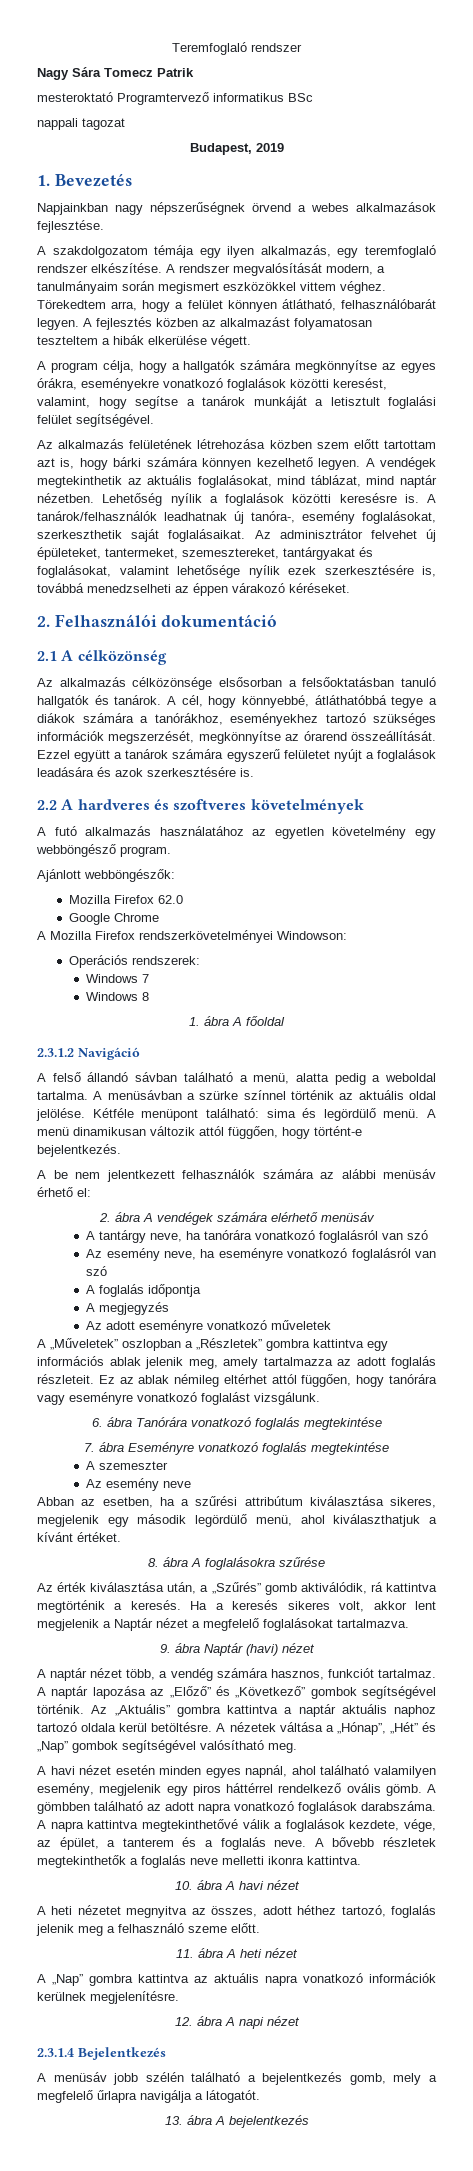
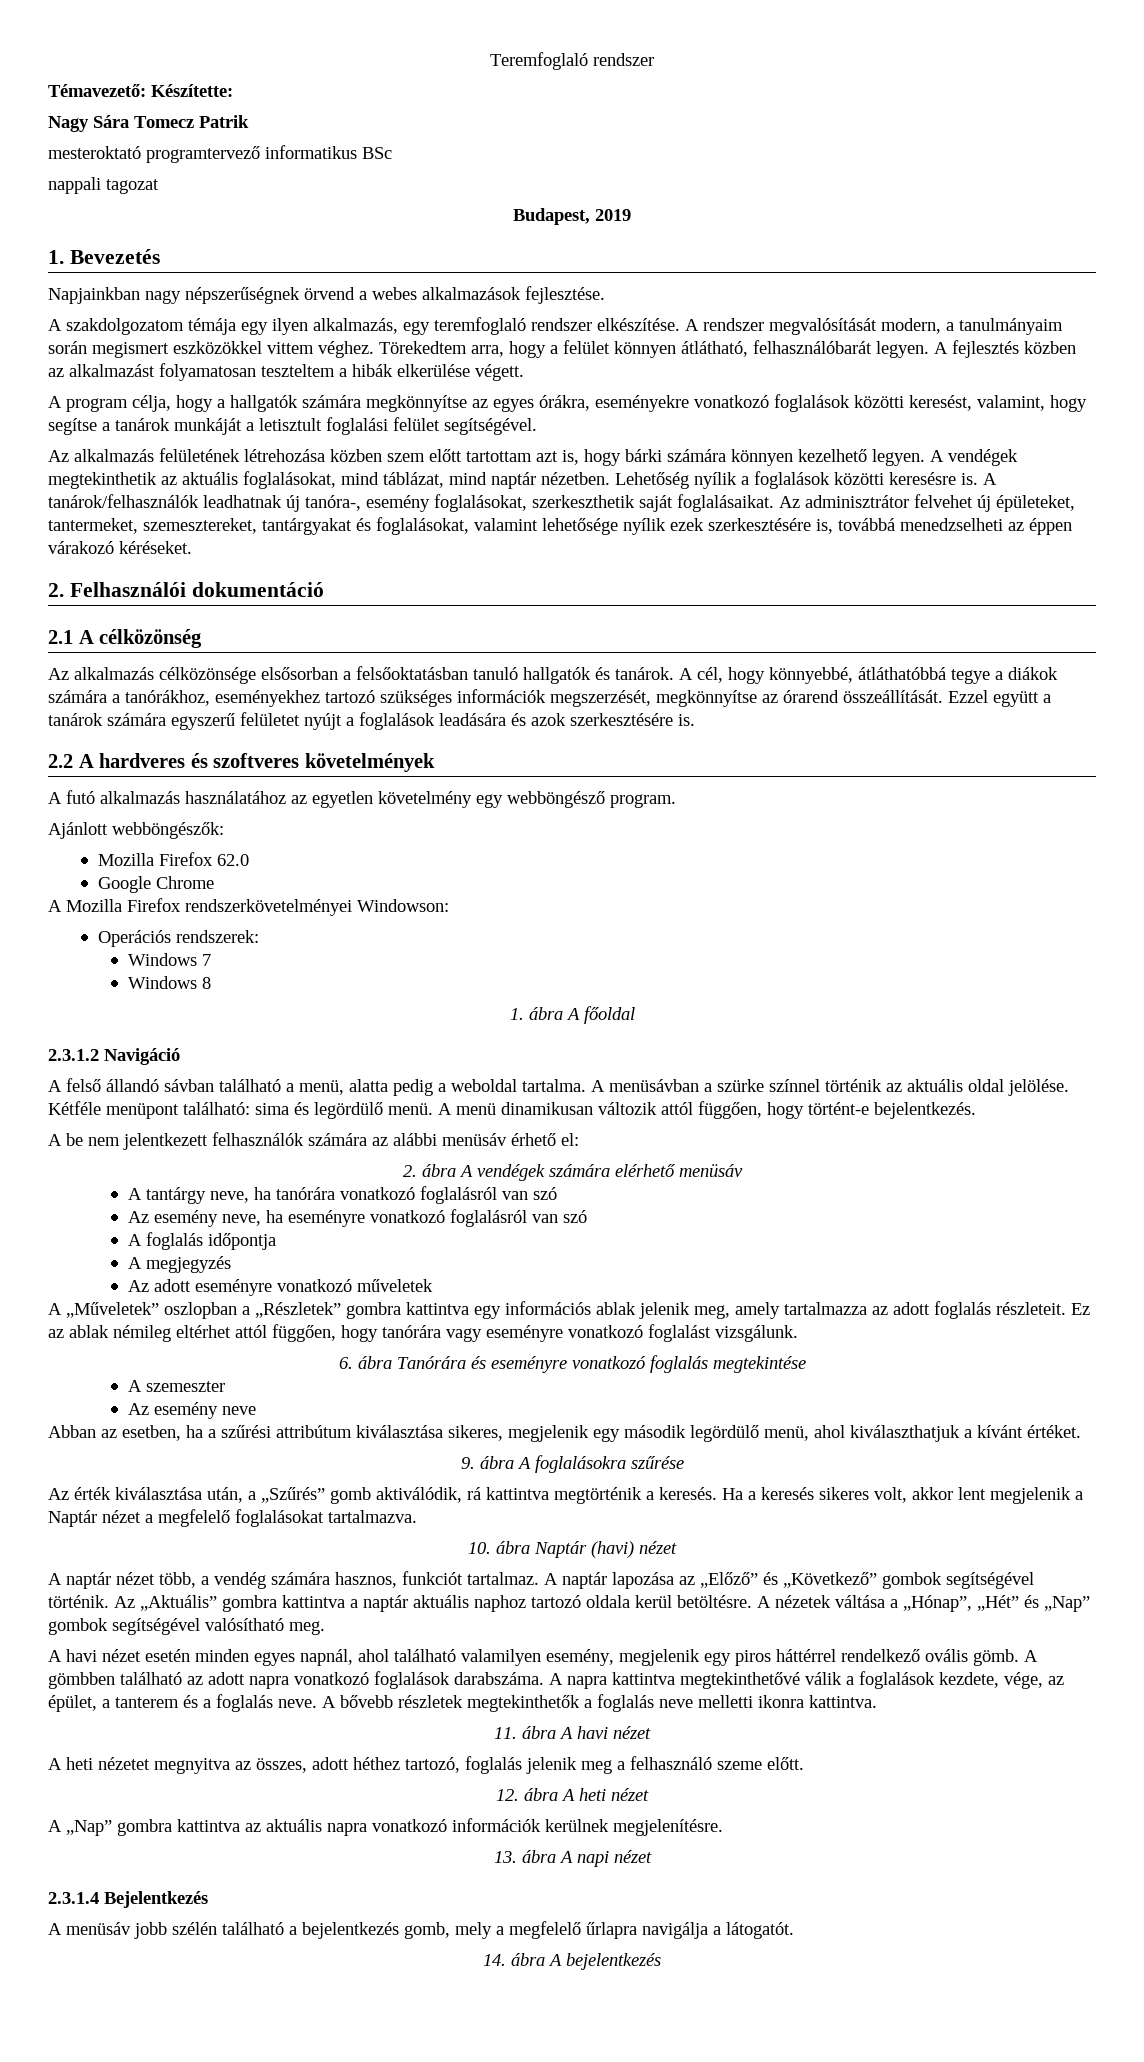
(302, 47) none -> [48,84,233,97] // Témavezető: Készítette:
[117,92,209,105] Programtervező -> [146,146,260,163] programtervező
[190,1417,382,1430] [84,1442,194,1455] vonatkozó foglalás megtekintése // 7. ábra Eseményre -> [470,1356,567,1373] és eseményre
[148,1558,159,1567] 8. -> [460,1457,475,1469] 9.
[159,1644,171,1653] 9. -> [468,1542,491,1554] 10.
[174,1881,193,1890] 10. -> [494,1727,517,1739] 11.
[176,1949,194,1958] 11. -> [496,1789,519,1801] 12.
[174,2017,193,2026] 12. -> [493,1851,517,1863] 13.
[164,2116,183,2125] 13. -> [483,1954,506,1966] 14.

